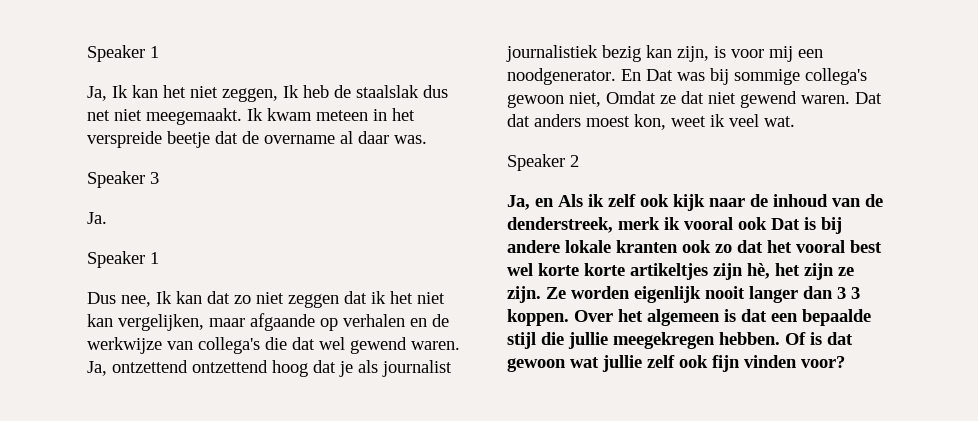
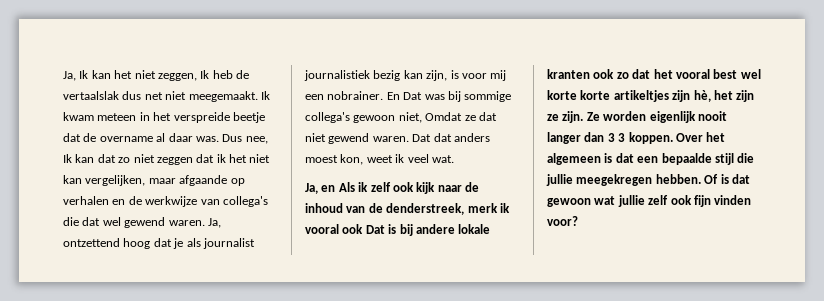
[87,45,159,62] Speaker 1 // -> (63, 76) none
[356,85,419,98] staalslak -> [63,91,119,100] vertaalslak
[87,171,159,188] [87,212,107,224] [87,251,159,268] // Speaker 3 // Ja. // Speaker 1 // -> (219, 139) none
[192,360,268,373] ontzettend -> (120, 242) none
[507,68,616,85] noodgenerator. -> [327,91,384,100] nobrainer.
[507,154,579,171] // Speaker 2 -> (454, 159) none

